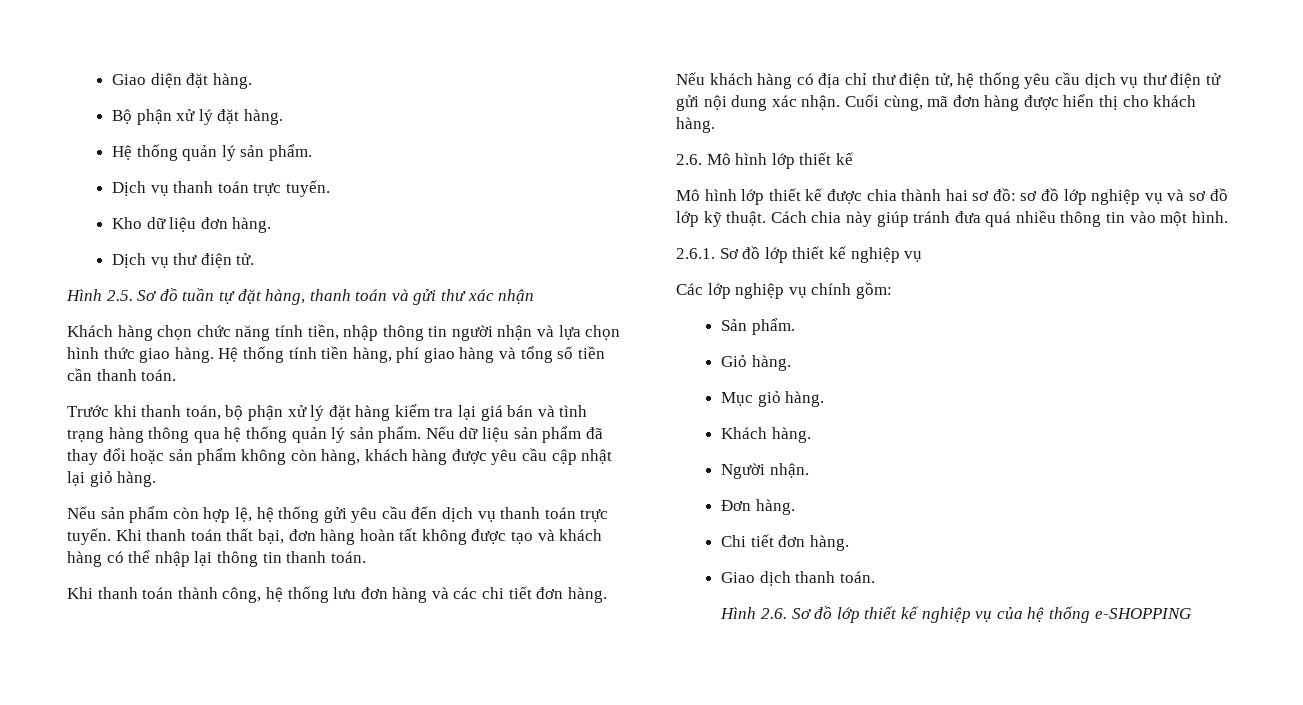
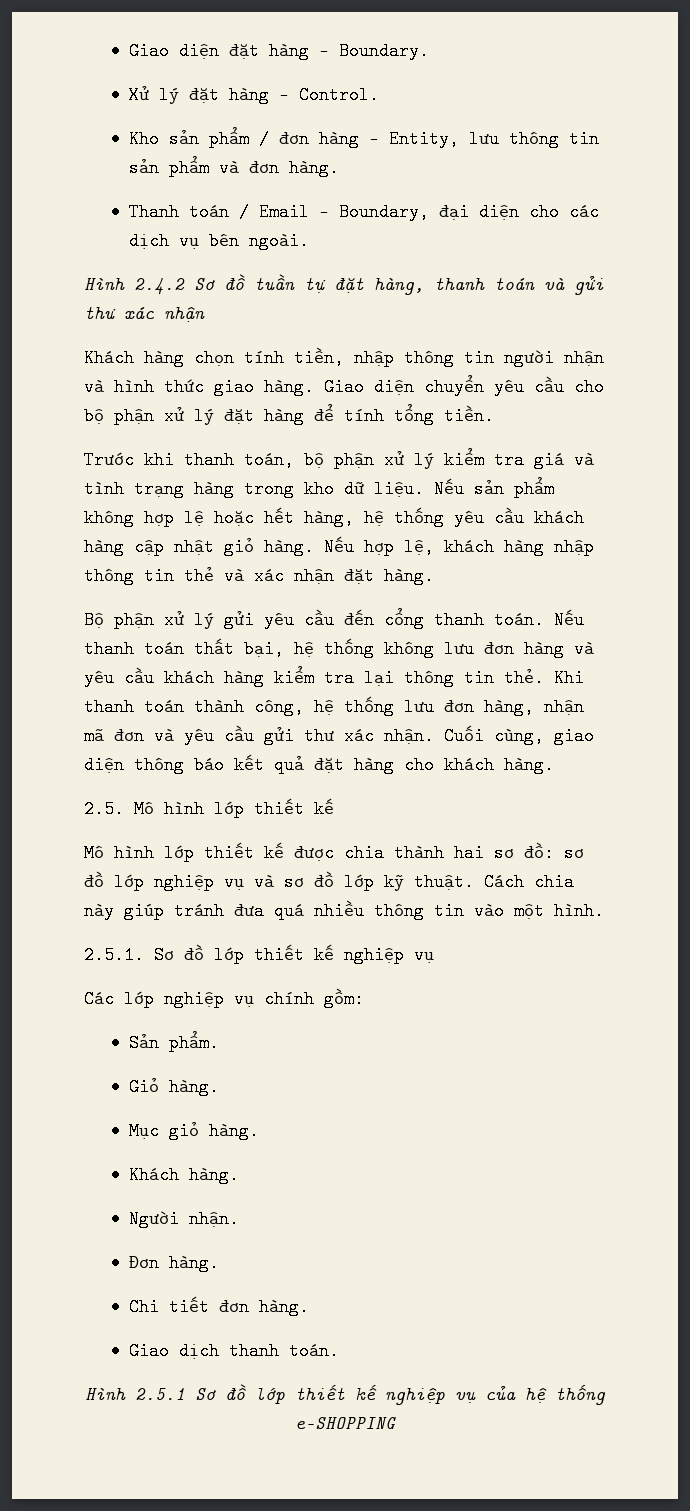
[212,73,252,89] [112,109,284,125] [112,144,313,161] [112,180,331,197] [112,217,272,233] [112,253,255,268] [66,289,133,301] hàng. // Bộ phận xử lý đặt hàng. // Hệ thống quản lý sản phẩm. // Dịch vụ thanh toán trực tuyến. // Kho dữ liệu đơn hàng. // Dịch vụ thư điện tử. // Hình 2.5. -> [269,42,430,60] [129,86,380,104] [129,127,600,148] [129,156,340,177] [129,203,600,221] [129,232,310,250] [84,278,185,295] hàng — Boundary. // Xử lý đặt hàng — Control. // Kho sản phẩm / đơn hàng — Entity, lưu thông tin sản phẩm và đơn hàng. // Thanh toán / Email — Boundary, đại diện cho các dịch vụ bên ngoài. // Hình 2.4.2
[196,325,271,341] chức năng -> (234, 358) none
[558,325,621,340] lựa chọn -> (104, 387) none
[218,346,605,363] [67,368,177,381] Hệ thống tính tiền hàng, phí giao hàng và tổng số tiền cần thanh toán. -> [324,375,604,396] [84,404,494,425] Giao diện chuyển yêu cầu cho bộ phận xử lý đặt hàng để tính tổng tiền.
[328,404,588,421] [67,426,603,443] [67,448,613,465] [67,471,157,487] [67,506,609,523] [67,528,603,545] [67,550,366,567] đặt hàng kiểm tra lại giá bán và tình trạng hàng thông qua hệ thống quản lý sản phẩm. Nếu dữ liệu sản phẩm đã thay đổi hoặc sản phẩm không còn hàng, khách hàng được yêu cầu cập nhật lại giỏ hàng. // Nếu sản phẩm còn hợp lệ, hệ thống gửi yêu cầu đến dịch vụ thanh toán trực tuyến. Khi thanh toán thất bại, đơn hàng hoàn tất không được tạo và khách hàng có thể nhập lại thông tin thanh toán. // -> [444,448,594,469] [84,477,554,498] [84,507,584,527] [84,536,594,556] [84,567,434,585] [84,608,584,629] [84,638,594,658] [84,666,544,687] kiểm tra giá và tình trạng hàng trong kho dữ liệu. Nếu sản phẩm không hợp lệ hoặc hết hàng, hệ thống yêu cầu khách hàng cập nhật giỏ hàng. Nếu hợp lệ, khách hàng nhập thông tin thẻ và xác nhận đặt hàng. // Bộ phận xử lý gửi yêu cầu đến cổng thanh toán. Nếu thanh toán thất bại, hệ thống không lưu đơn hàng và yêu cầu khách hàng kiểm tra lại thông tin thẻ.
[392,586,607,603] [676,72,1222,89] [676,94,1119,111] hàng và các chi tiết đơn hàng. Nếu khách hàng có địa chỉ thư điện tử, hệ thống yêu cầu dịch vụ thư điện tử gửi nội dung xác nhận. Cuối cùng, mã đơn hàng được hiển thị -> [484,698,584,716] [84,725,594,745] [84,754,394,774] hàng, nhận mã đơn và yêu cầu gửi thư xác nhận. Cuối cùng, giao diện thông báo kết quả đặt hàng
[676,154,702,165] 2.6. -> [84,800,124,818] 2.5.
[676,248,715,259] 2.6.1. -> [84,946,144,964] 2.5.1.
[761,608,788,619] 2.6. -> [135,1388,185,1400] 2.5.1

